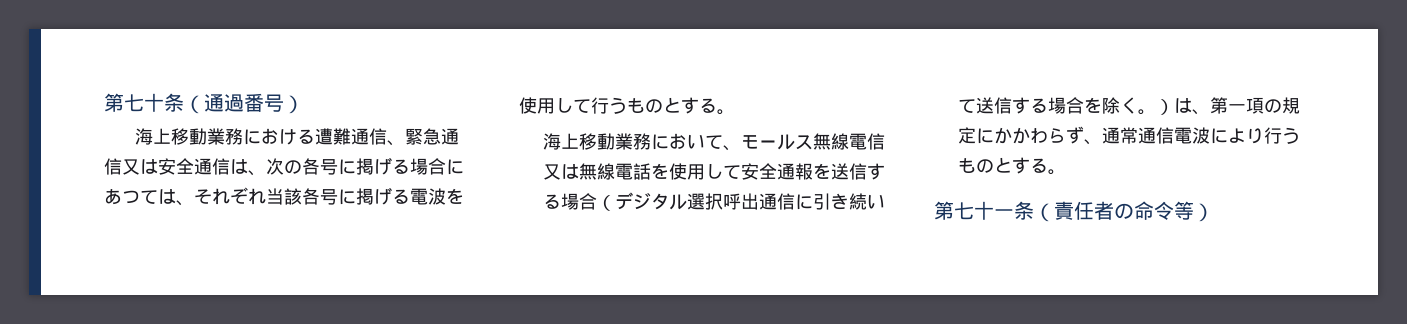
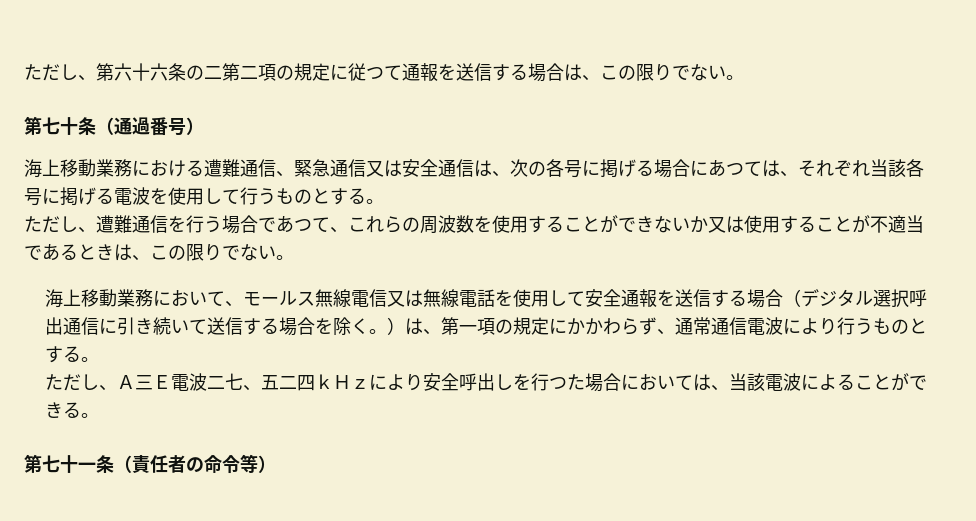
(104, 102) none -> [24,63,744,82] ただし、第六十六条の二第二項の規定に従つて通報を送信する場合は、この限りでない。 //
(735, 112) none -> [24,215,924,234] [24,243,294,261] // ただし、遭難通信を行う場合であつて、これらの周波数を使用することができないか又は使用することが不適当であるときは、この限りでない。
(1066, 172) none -> [45,373,928,392] [45,402,100,418] // ただし、Ａ三Ｅ電波二七、五二四ｋＨｚにより安全呼出しを行つた場合においては、当該電波によることができる。

